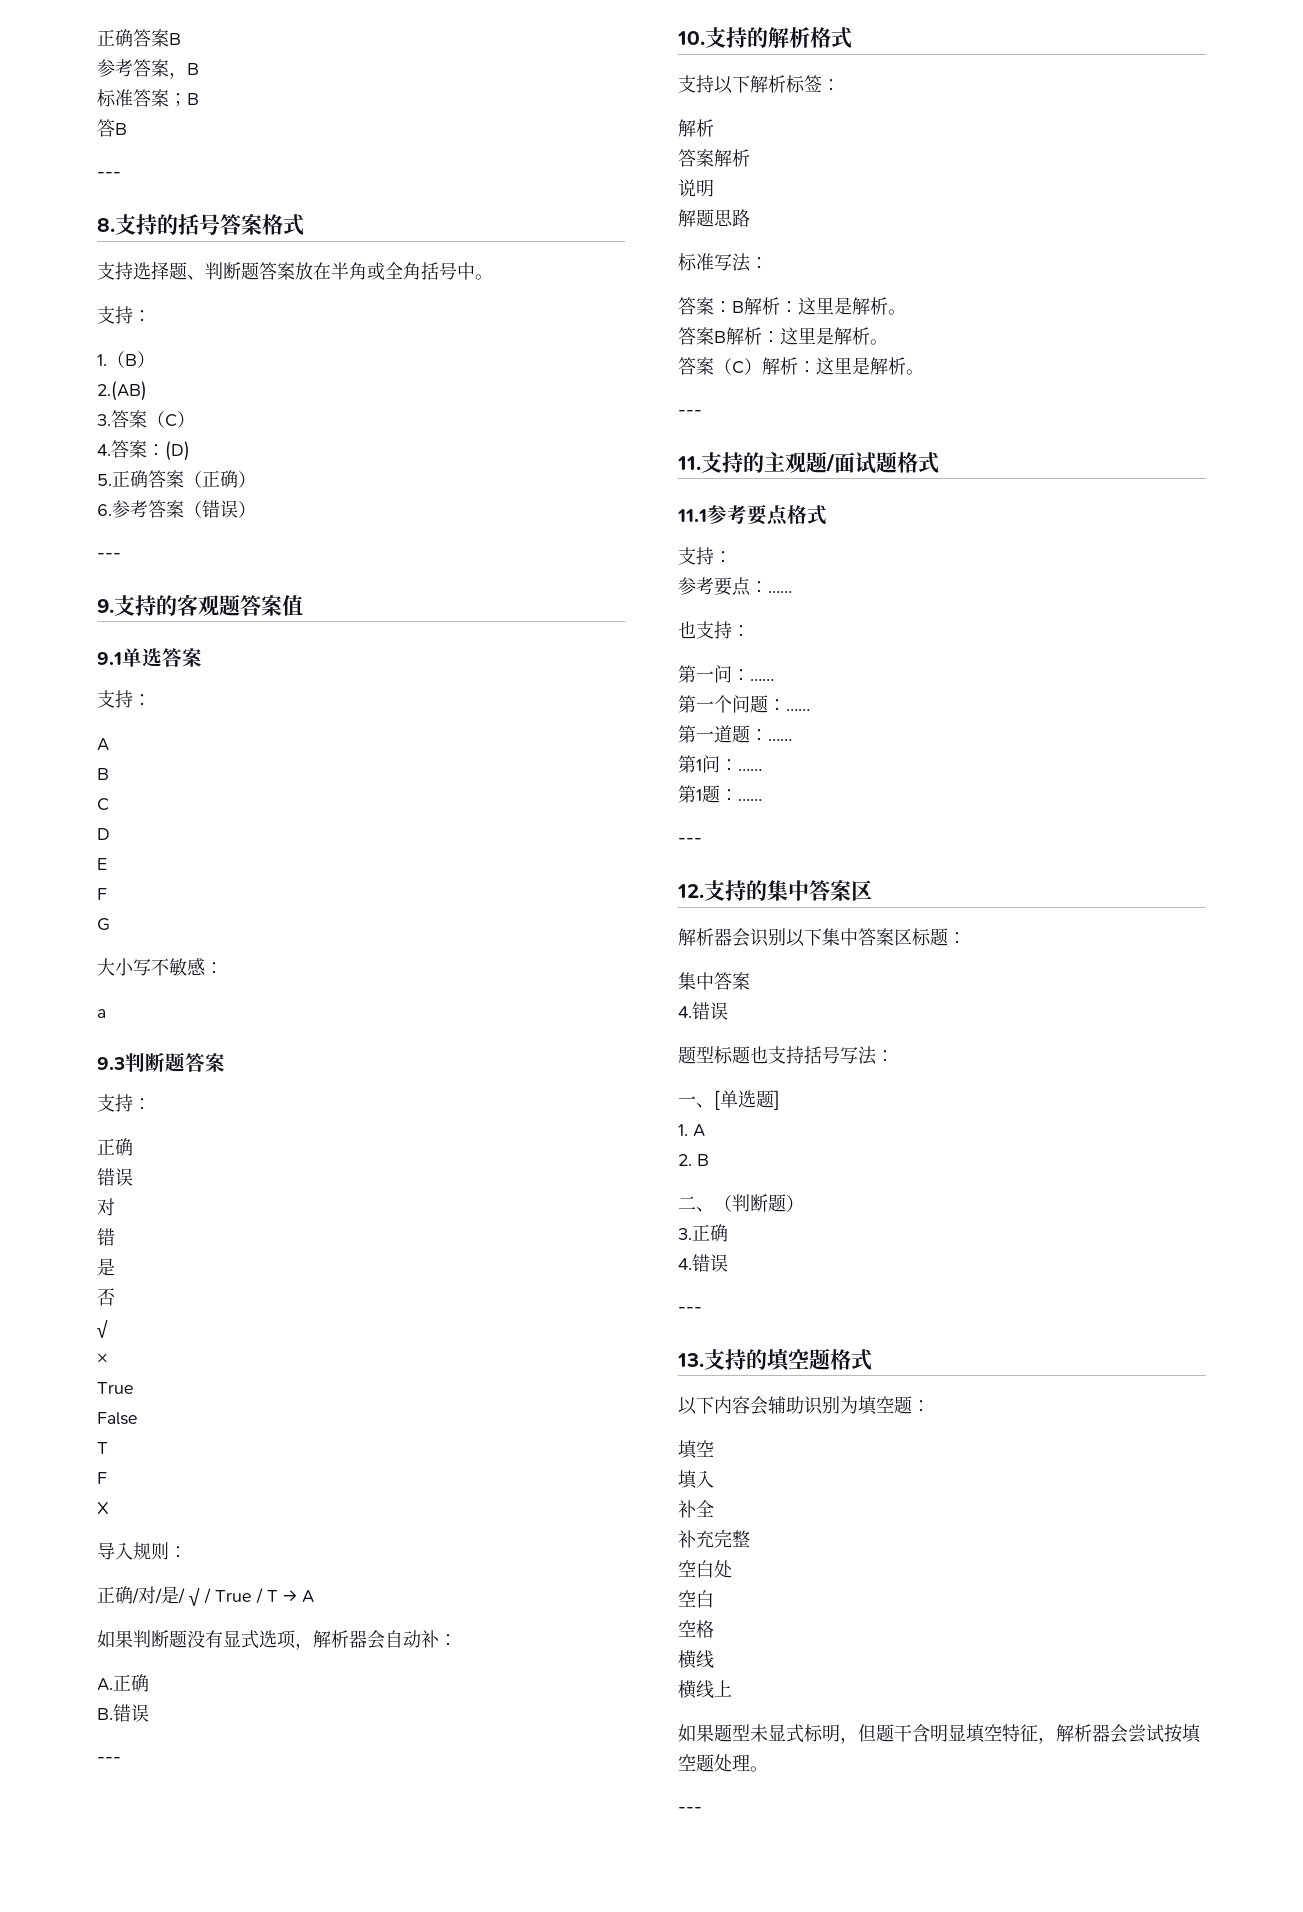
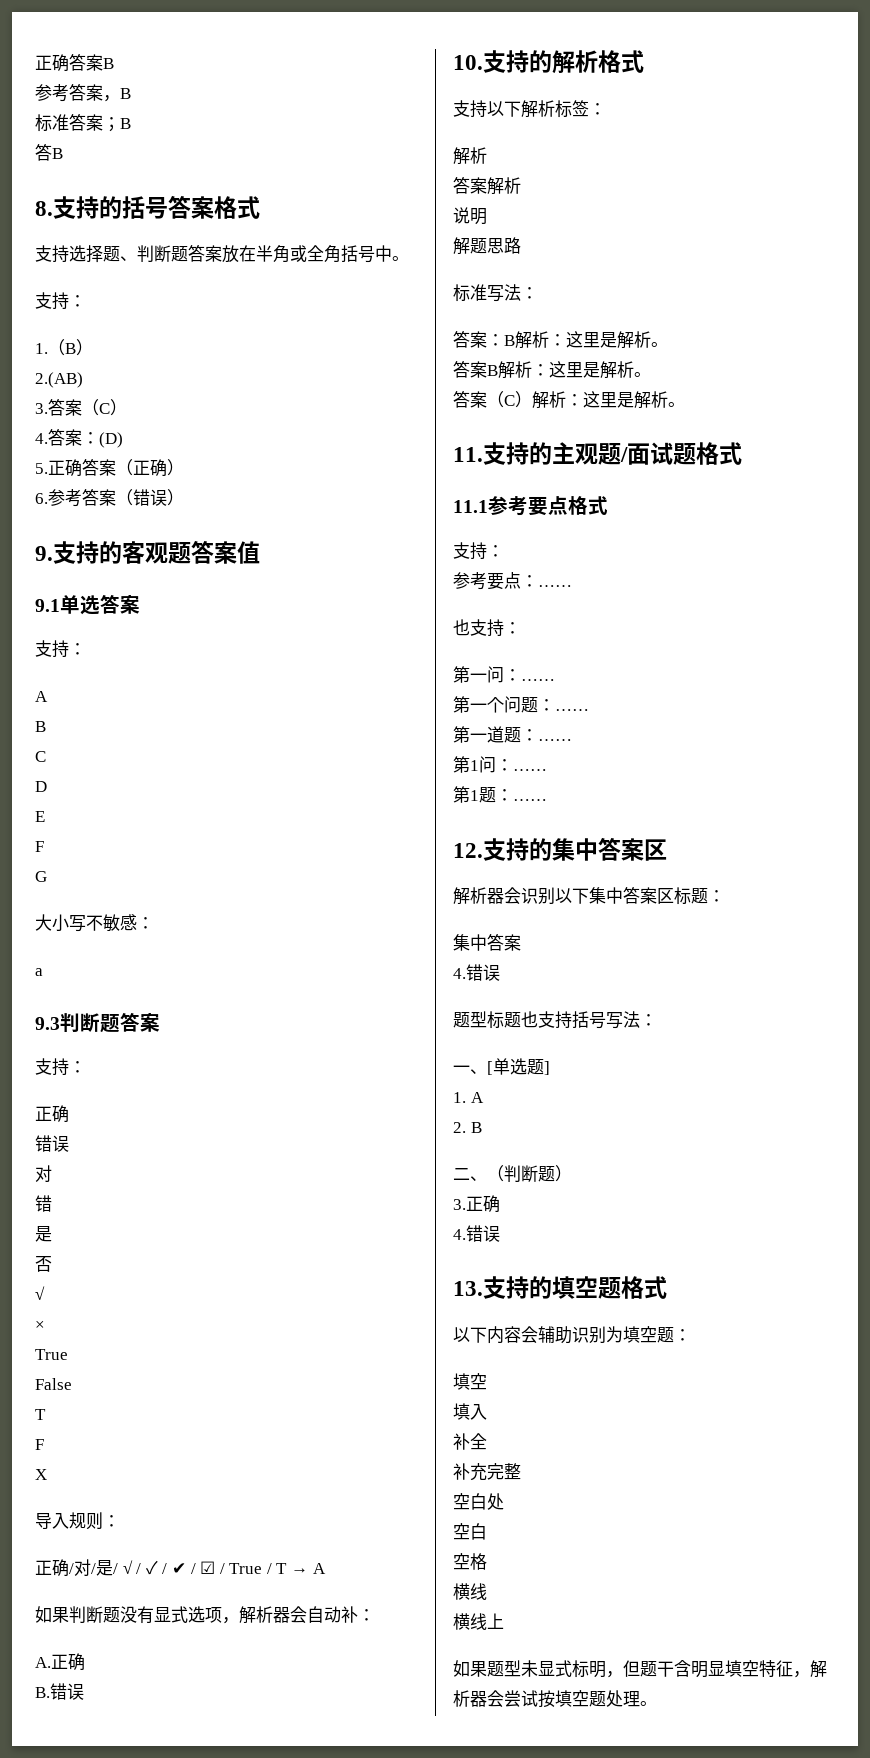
[97,172,121,179] // --- -> (63, 153) none
[97,553,121,560] // --- -> (184, 497) none
(211, 1596) none -> [145,1560,225,1575] ✓ / ✔ / ☑ /
[97,1757,121,1764] // --- -> (84, 1691) none
[678,410,702,417] // --- -> (685, 404) none
[678,838,702,845] // --- -> (547, 800) none
[678,1307,702,1314] // --- -> (500, 1233) none
[678,1807,702,1814] // --- -> (657, 1703) none

